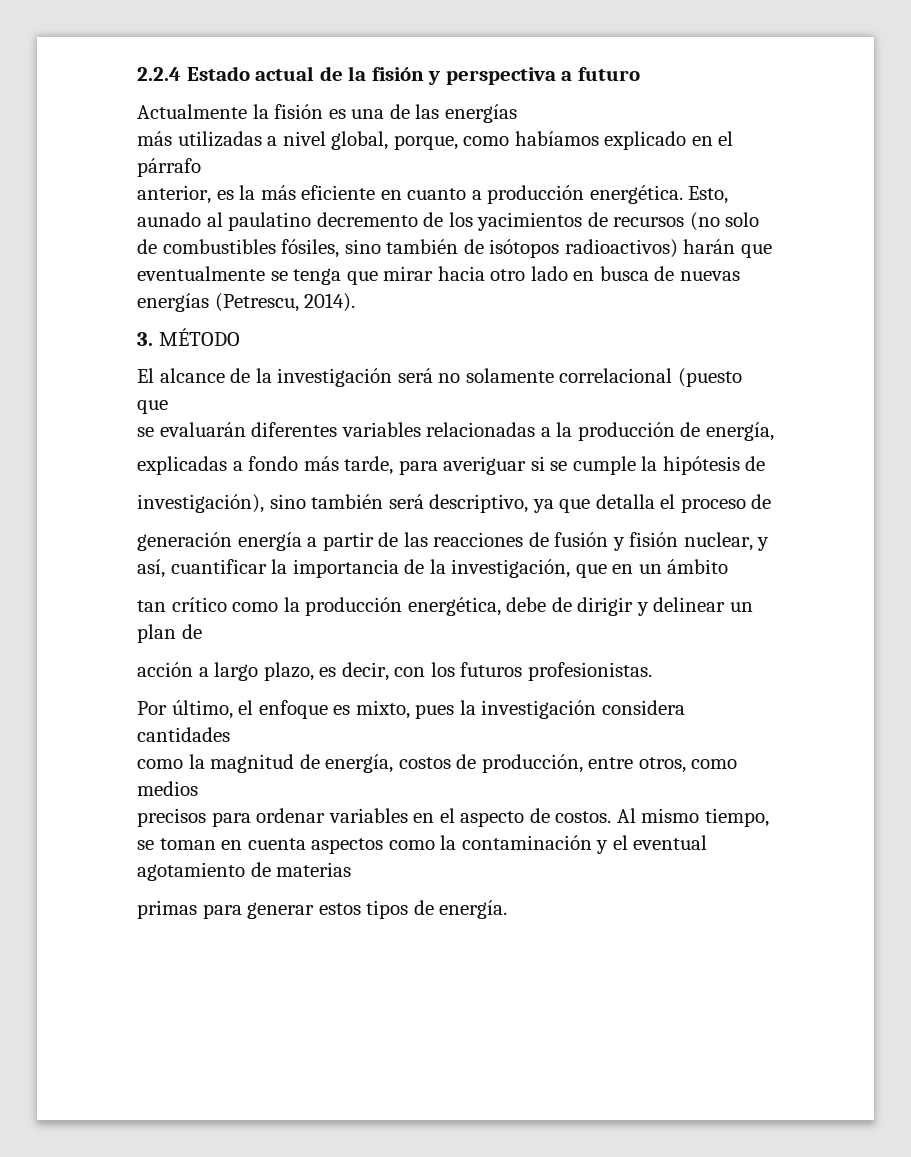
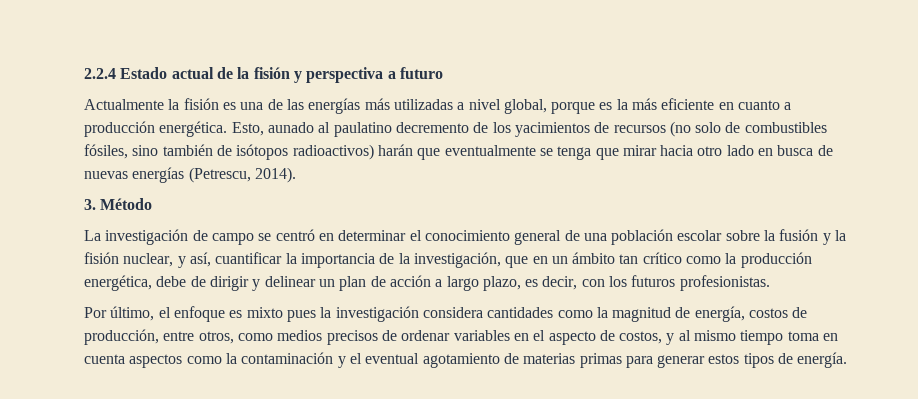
(517, 113) // -> (361, 106) none
[393,131,734,150] [137,158,201,177] [137,185,211,204] porque, como habíamos explicado en el párrafo // anterior, -> [551,102,596,114] porque
[158,328,240,346] [137,368,742,387] [137,400,168,414] [137,422,774,441] [137,456,766,475] [137,494,772,513] [137,532,549,551] MÉTODO // El alcance de la investigación será no solamente correlacional (puesto que // se evaluarán diferentes variables relacionadas a la producción de energía, // explicadas a fondo más tarde, para averiguar si se cumple la hipótesis de // investigación), sino también será descriptivo, ya que detalla el proceso de // generación energía a partir de las reacciones de -> [100,198,153,210] [84,229,776,245] Método // La investigación de campo se centró en determinar el conocimiento general de una población escolar sobre la
(625, 544) none -> [835,230,847,241] la
(729, 566) // -> (616, 258) none
(202, 631) // -> (386, 281) none
[355,700,410,719] mixto, -> [246,307,283,318] mixto
(230, 734) // -> (554, 312) none
[137,808,251,827] // precisos para -> [326,330,397,345] precisos de
[555,808,769,827] [137,838,216,850] costos. Al mismo tiempo, se toman -> [619,330,819,345] costos, y al mismo tiempo toma
(352, 869) // -> (576, 358) none

